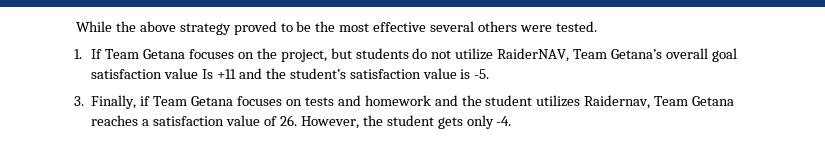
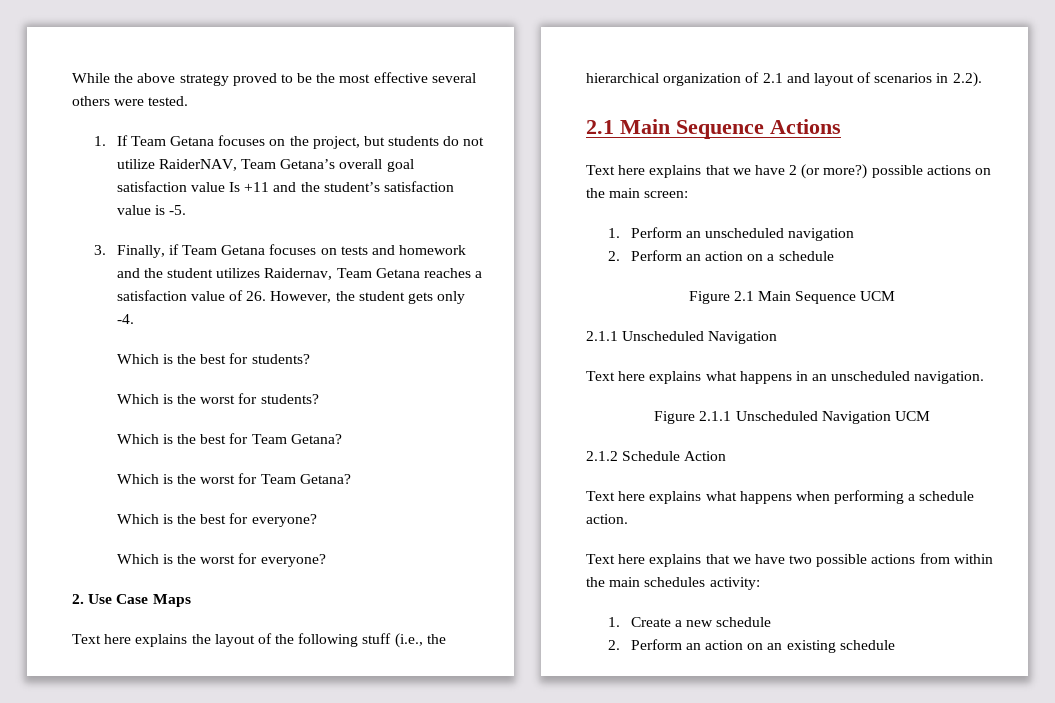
(512, 121) none -> [116,353,310,364] [116,393,319,404] [116,433,342,444] [116,473,351,484] [116,513,317,527] [116,553,326,567] [72,594,191,607] [72,633,446,648] [586,72,982,87] [586,119,841,139] [586,164,992,179] [586,188,689,198] [608,227,855,241] [608,250,834,261] [688,291,896,304] [586,331,778,344] [586,371,985,384] [654,411,930,424] [586,451,727,461] [586,490,975,504] [586,514,628,524] [586,553,993,567] [586,577,760,590] [608,617,772,627] [608,639,895,653] // Which is the best for students? // Which is the worst for students? // Which is the best for Team Getana? // Which is the worst for Team Getana? // Which is the best for everyone? // Which is the worst for everyone? // 2. Use Case Maps // Text here explains the layout of the following stuff (i.e., the hierarchical organization of 2.1 and layout of scenarios in 2.2). // 2.1 Main Sequence Actions // Text here explains that we have 2 (or more?) possible actions on the main screen: // 1. Perform an unscheduled navigation // 2. Perform an action on a schedule // Figure 2.1 Main Sequence UCM // 2.1.1 Unscheduled Navigation // Text here explains what happens in an unscheduled navigation. // Figure 2.1.1 Unscheduled Navigation UCM // 2.1.2 Schedule Action // Text here explains what happens when performing a schedule action. // Text here explains that we have two possible actions from within the main schedules activity: // 1. Create a new schedule // 2. Perform an action on an existing schedule

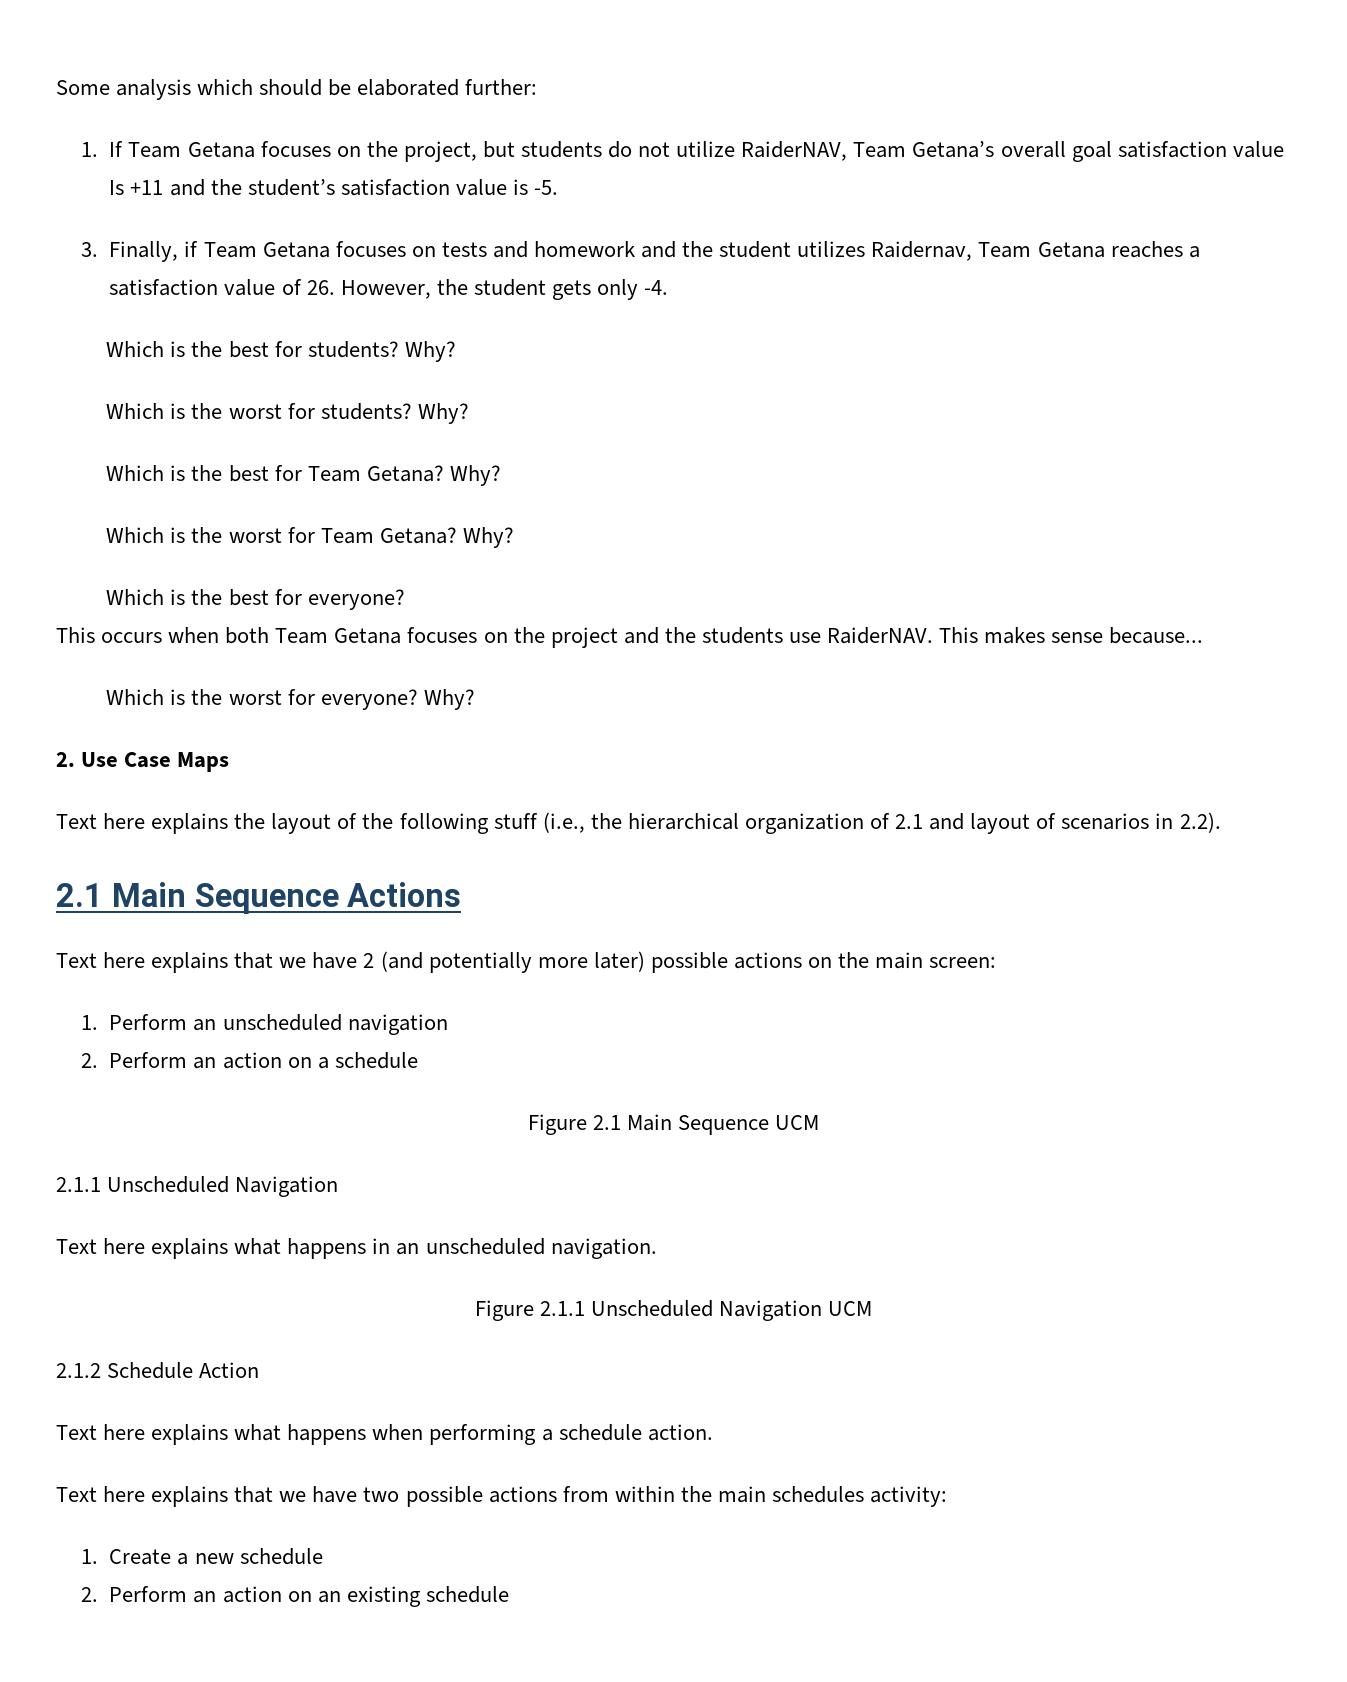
[72,72,476,86] [72,96,189,106] While the above strategy proved to be the most effective several others were tested. -> [56,79,538,100] Some analysis which should be elaborated further:
(310, 359) none -> [404,341,456,362] Why?
(319, 399) none -> [417,403,469,424] Why?
(342, 439) none -> [449,465,501,486] Why?
(351, 479) none -> [462,527,514,548] Why?
(317, 520) none -> [56,627,1204,648] // This occurs when both Team Getana focuses on the project and the students use RaiderNAV. This makes sense because...
(326, 560) none -> [423,689,475,710] Why?
[801,164,868,179] (or more?) -> [380,951,645,973] (and potentially more later)

